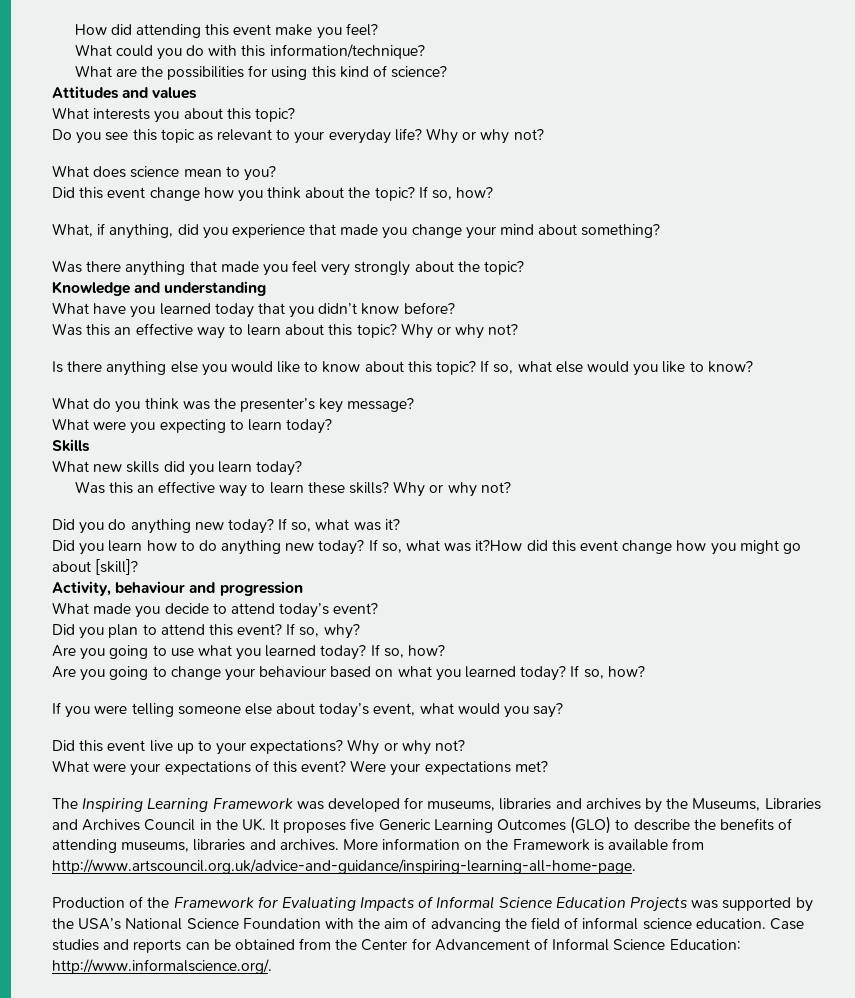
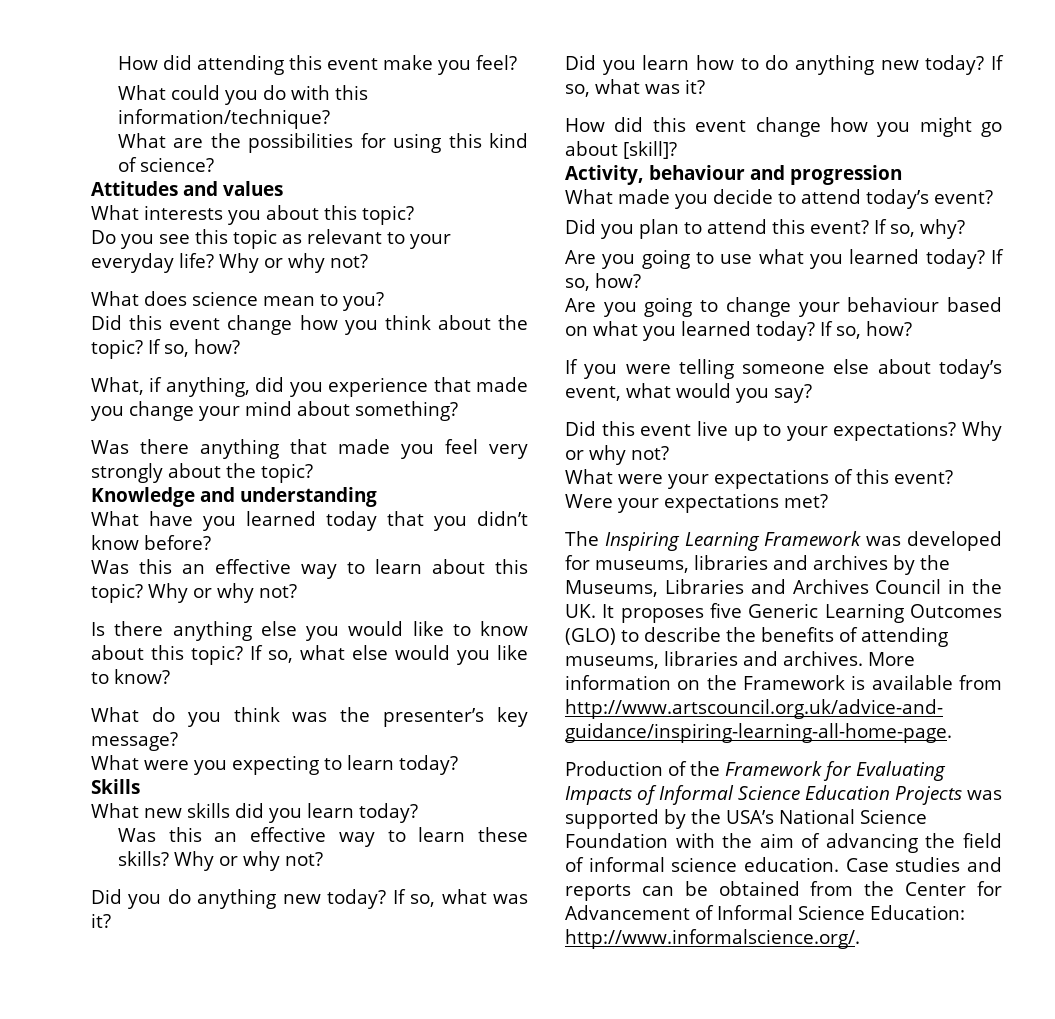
[475,540,523,551] it?How -> [685,79,705,94] [565,118,605,132] it? // How

